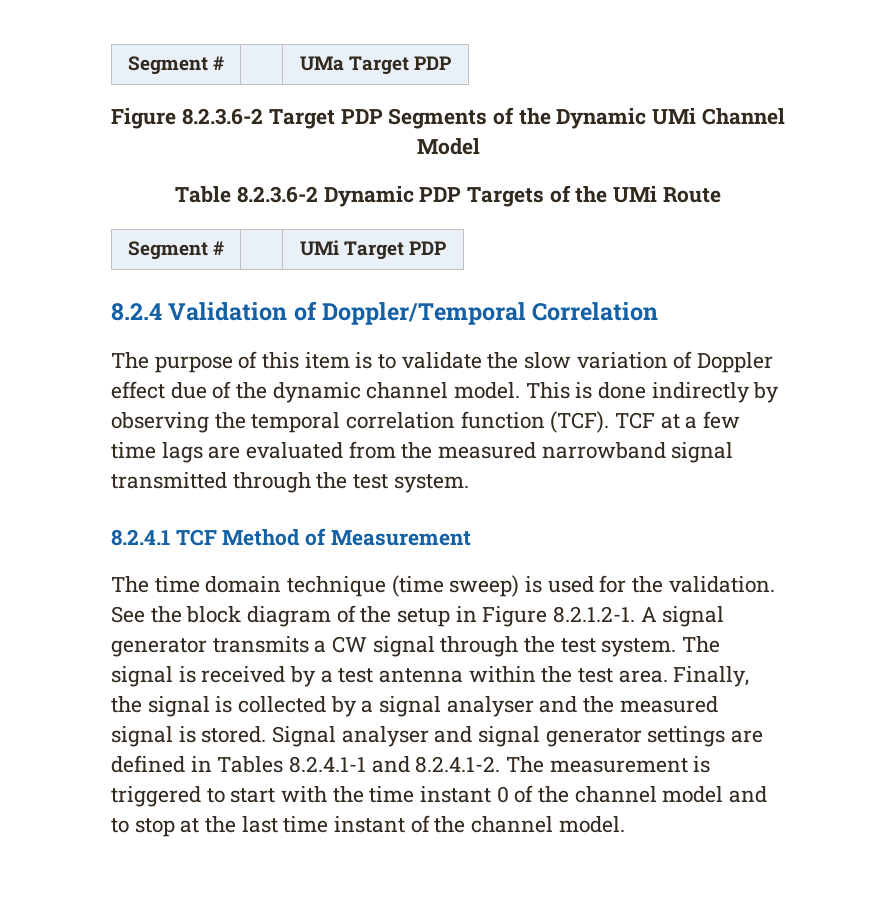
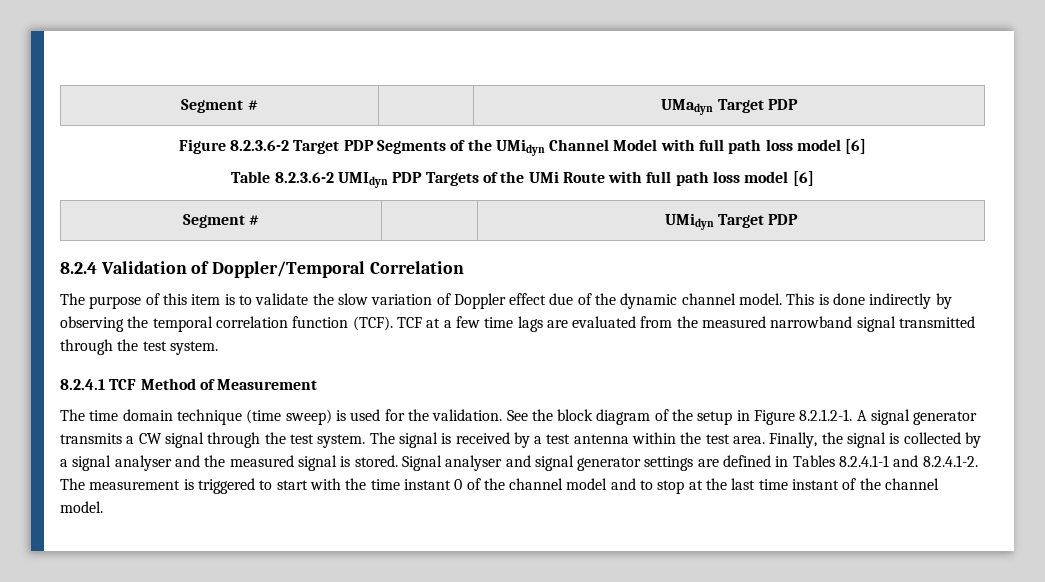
[127,56,225,75] [299,56,344,71] Segment # | | UMa -> [181,99,258,113] [661,99,714,115] Segment # | | UMadyn
[556,108,696,129] Dynamic UMi -> [495,139,545,156] UMidyn
(480, 146) none -> [660,139,867,154] with full path loss model [6]
[323,186,414,207] Dynamic -> [337,172,388,188] UMIdyn
[127,241,225,260] [299,240,339,256] // Segment # | | UMi -> [608,171,814,186] [182,214,260,228] [664,213,714,230] with full path loss model [6] // Segment # | | UMidyn

